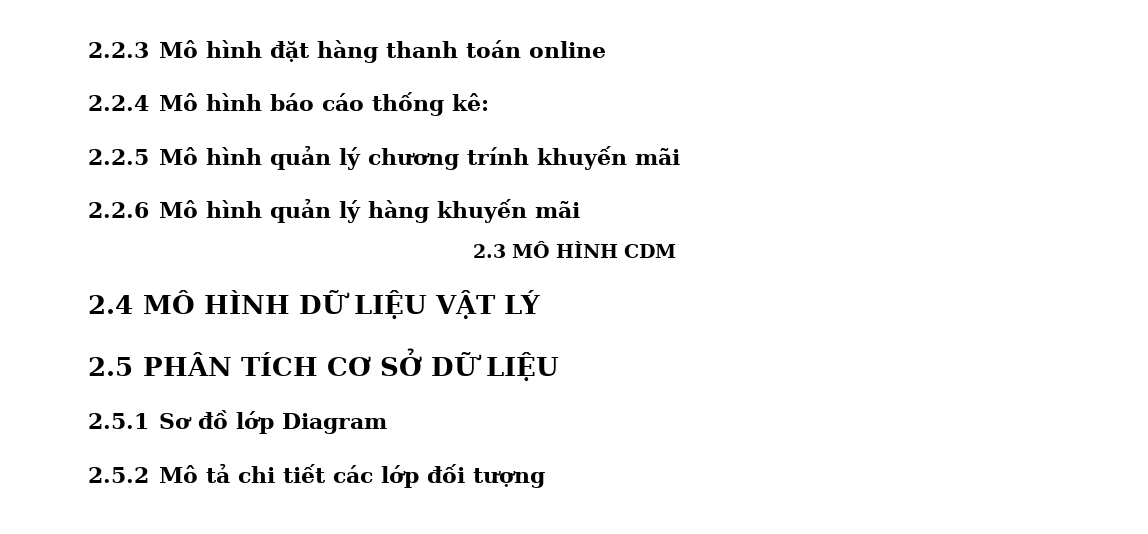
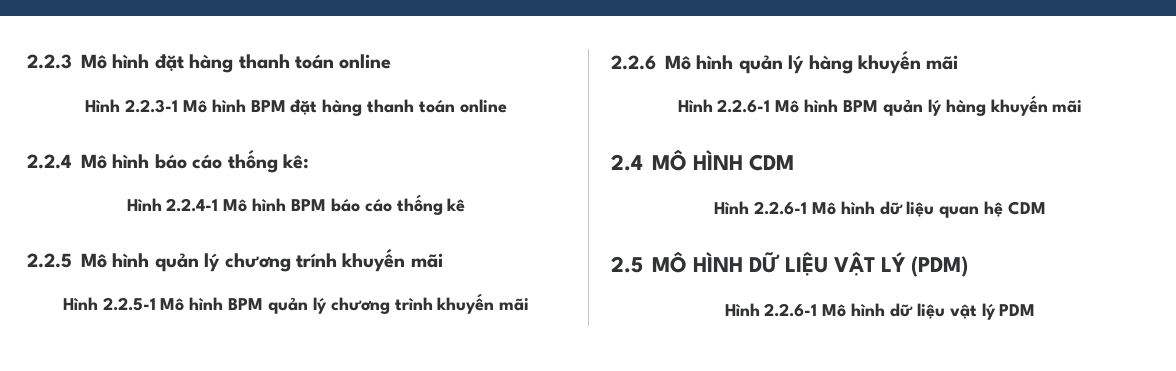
(606, 49) none -> [85,99,507,116] // Hình 2.2.3-1 Mô hình BPM đặt hàng thanh toán online
(489, 102) none -> [126,194,466,215] // Hình 2.2.4-1 Mô hình BPM báo cáo thống kê
(680, 156) none -> [62,293,530,314] // Hình 2.2.5-1 Mô hình BPM quản lý chương trình khuyến mãi
[472,241,676,258] [88,295,133,314] 2.3 MÔ HÌNH CDM // 2.4 -> [677,95,1083,116] [611,149,795,171] [714,201,1046,218] [611,256,643,273] Hình 2.2.6-1 Mô hình BPM quản lý hàng khuyến mãi // 2.4 MÔ HÌNH CDM // Hình 2.2.6-1 Mô hình dữ liệu quan hệ CDM // 2.5
[88,348,559,382] [88,410,387,434] [88,463,545,488] // 2.5 PHÂN TÍCH CƠ SỞ DỮ LIỆU // 2.5.1 Sơ đồ lớp Diagram // 2.5.2 Mô tả chi tiết các lớp đối tượng -> [911,256,969,277] [724,303,1036,320] (PDM) // Hình 2.2.6-1 Mô hình dữ liệu vật lý PDM

